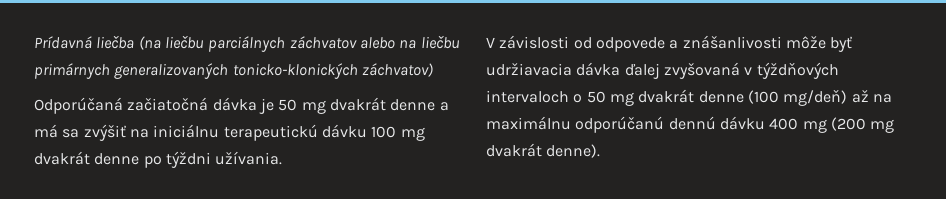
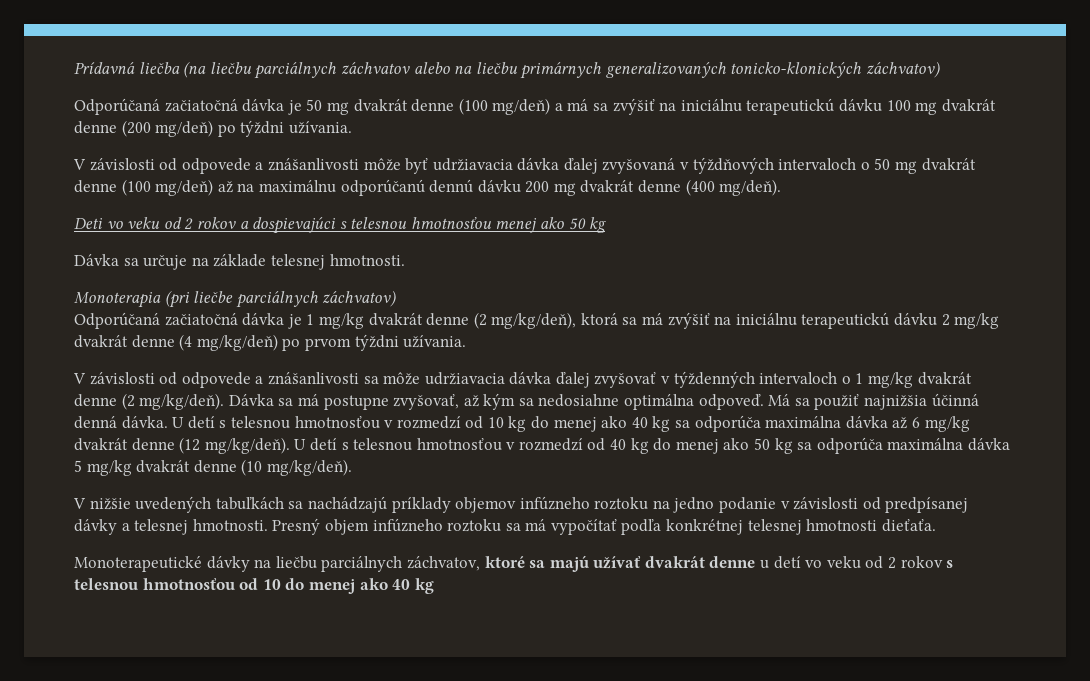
(436, 105) none -> [458,98,551,115] (100 mg/deň)
(140, 159) none -> [121,120,214,137] (200 mg/deň)
[769,117,895,133] [486,143,601,158] 400 mg (200 mg dvakrát denne). -> [525,179,782,196] [74,217,607,234] [74,254,405,270] [74,290,397,308] [74,312,1000,329] [74,334,467,351] [73,371,972,388] [74,393,979,410] [74,415,970,432] [74,437,1010,454] [74,459,352,476] [73,496,969,513] [74,518,936,535] [74,555,954,572] [74,578,434,594] 200 mg dvakrát denne (400 mg/deň). // Deti vo veku od 2 rokov a dospievajúci s telesnou hmotnosťou menej ako 50 kg // Dávka sa určuje na základe telesnej hmotnosti. // Monoterapia (pri liečbe parciálnych záchvatov) // Odporúčaná začiatočná dávka je 1 mg/kg dvakrát denne (2 mg/kg/deň), ktorá sa má zvýšiť na iniciálnu terapeutickú dávku 2 mg/kg dvakrát denne (4 mg/kg/deň) po prvom týždni užívania. // V závislosti od odpovede a znášanlivosti sa môže udržiavacia dávka ďalej zvyšovať v týždenných intervaloch o 1 mg/kg dvakrát denne (2 mg/kg/deň). Dávka sa má postupne zvyšovať, až kým sa nedosiahne optimálna odpoveď. Má sa použiť najnižšia účinná denná dávka. U detí s telesnou hmotnosťou v rozmedzí od 10 kg do menej ako 40 kg sa odporúča maximálna dávka až 6 mg/kg dvakrát denne (12 mg/kg/deň). U detí s telesnou hmotnosťou v rozmedzí od 40 kg do menej ako 50 kg sa odporúča maximálna dávka 5 mg/kg dvakrát denne (10 mg/kg/deň). // V nižšie uvedených tabuľkách sa nachádzajú príklady objemov infúzneho roztoku na jedno podanie v závislosti od predpísanej dávky a telesnej hmotnosti. Presný objem infúzneho roztoku sa má vypočítať podľa konkrétnej telesnej hmotnosti dieťaťa. // Monoterapeutické dávky na liečbu parciálnych záchvatov, ktoré sa majú užívať dvakrát denne u detí vo veku od 2 rokov s telesnou hmotnosťou od 10 do menej ako 40 kg

